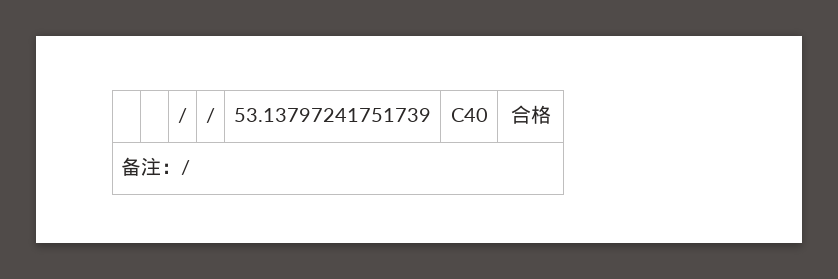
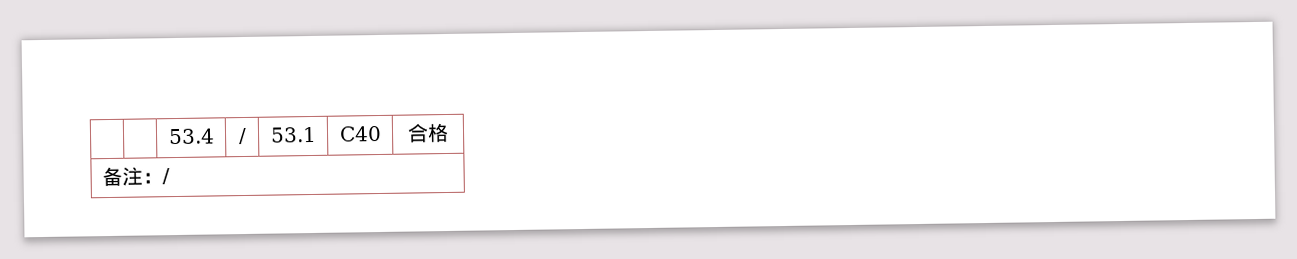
[178,108,187,123] [206,108,215,123] [234,108,431,122] | | / | / | 53.13797241751739 -> [167,128,215,145] [237,127,247,145] [269,126,317,143] | | 53.4 | / | 53.1

